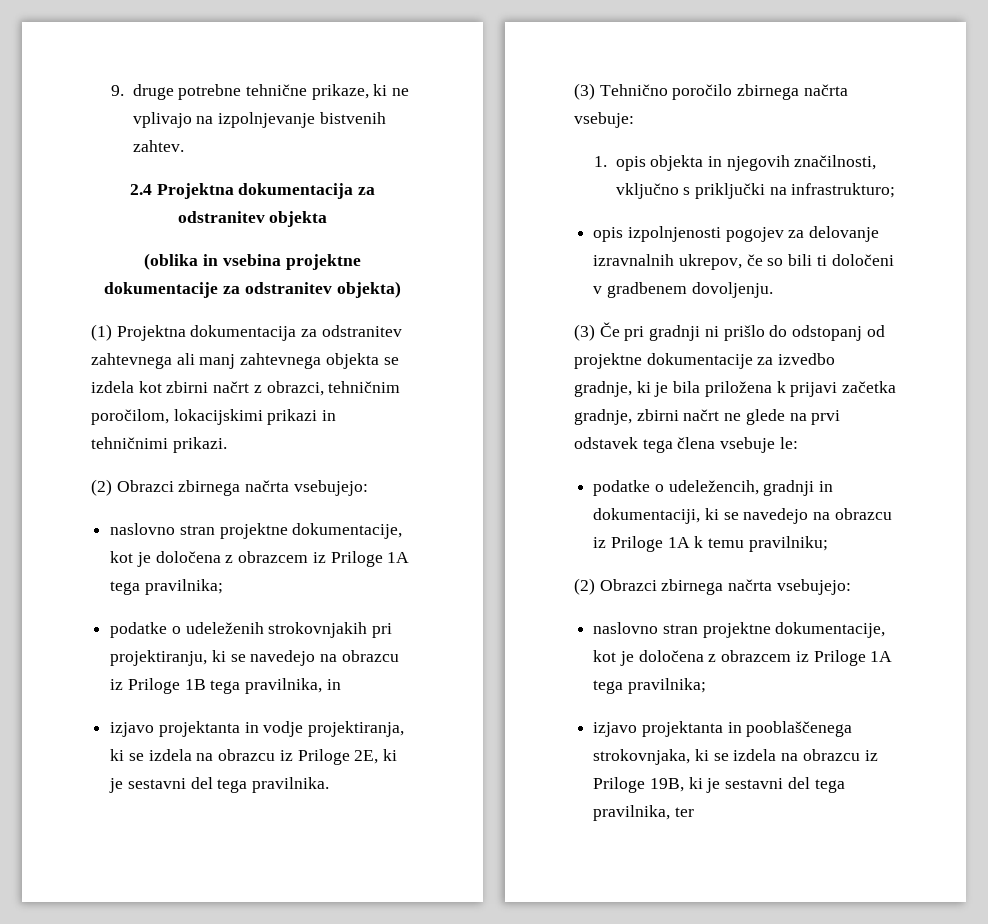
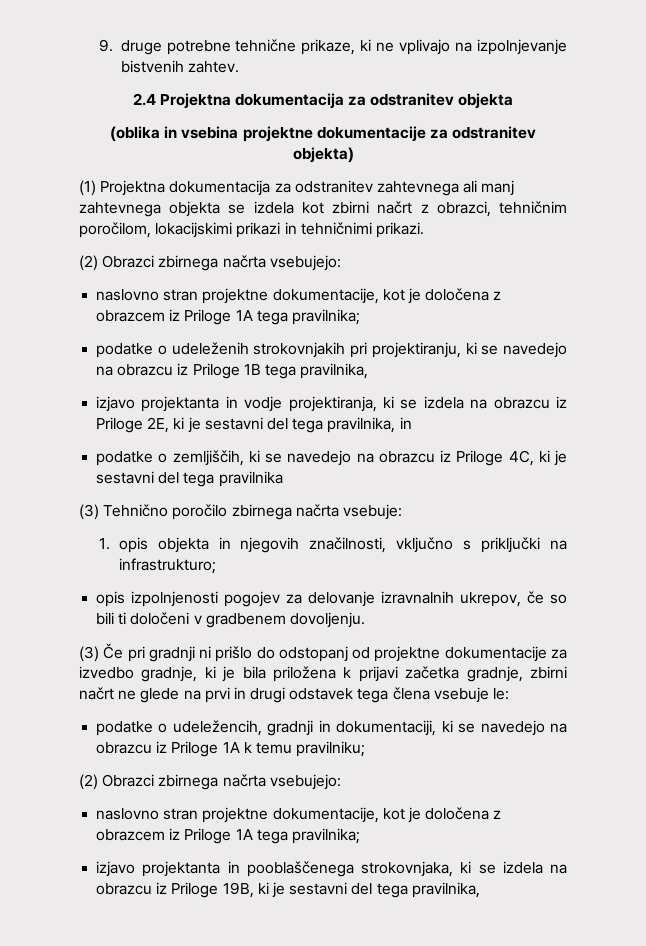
[326,679,341,690] in -> (369, 371) none
[252,777,330,793] pravilnika. -> [327,417,412,433] [96,450,567,466] [96,471,283,487] pravilnika, in // podatke o zemljiščih, ki se navedejo na obrazcu iz Priloge 4C, ki je sestavni del tega pravilnika
(841, 417) none -> [233,687,286,703] in drugi
[674,807,694,817] ter -> (480, 890) none

